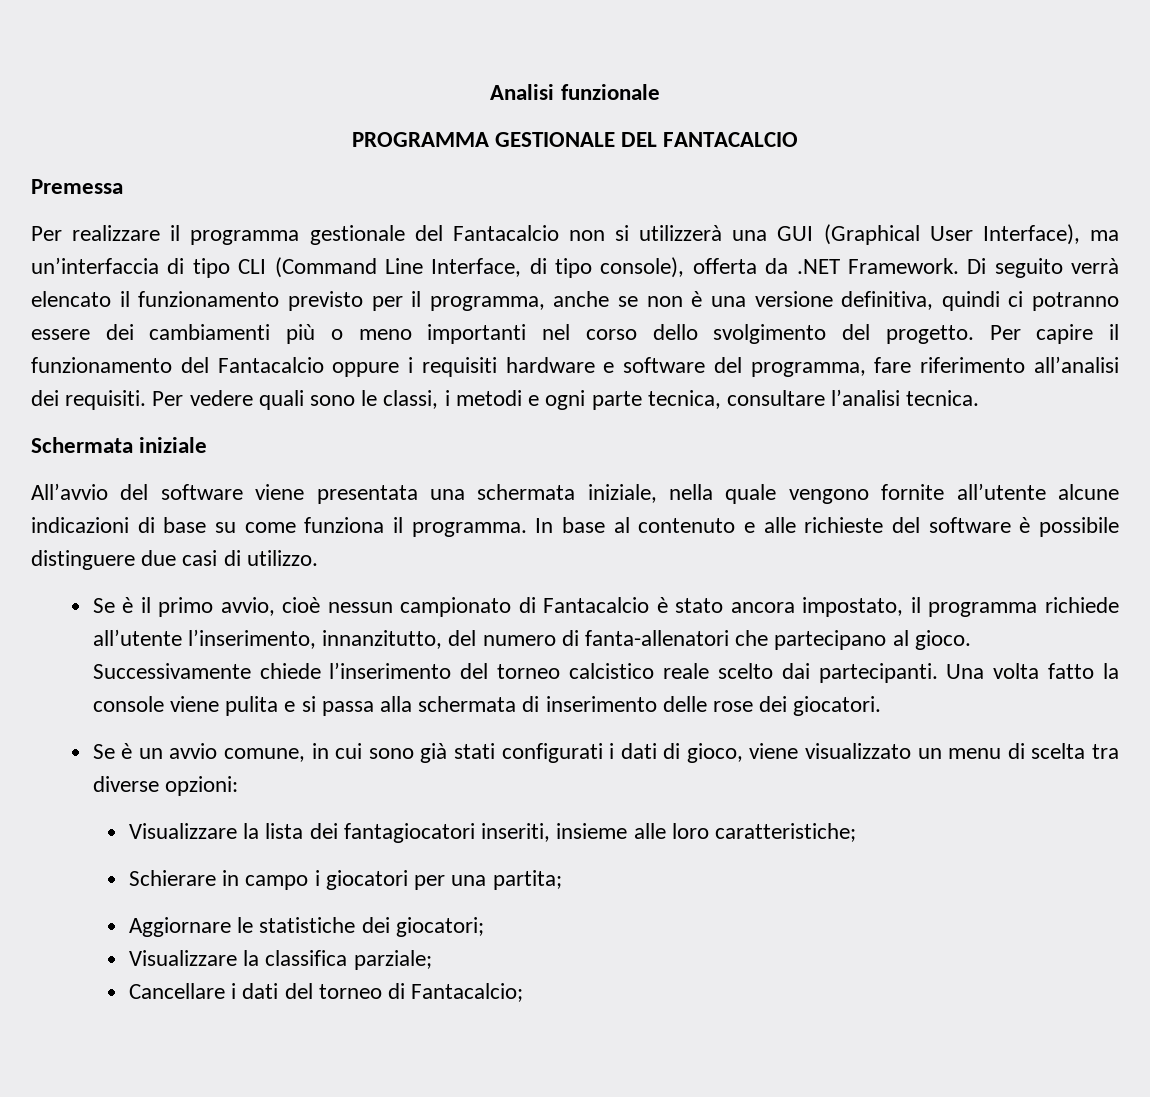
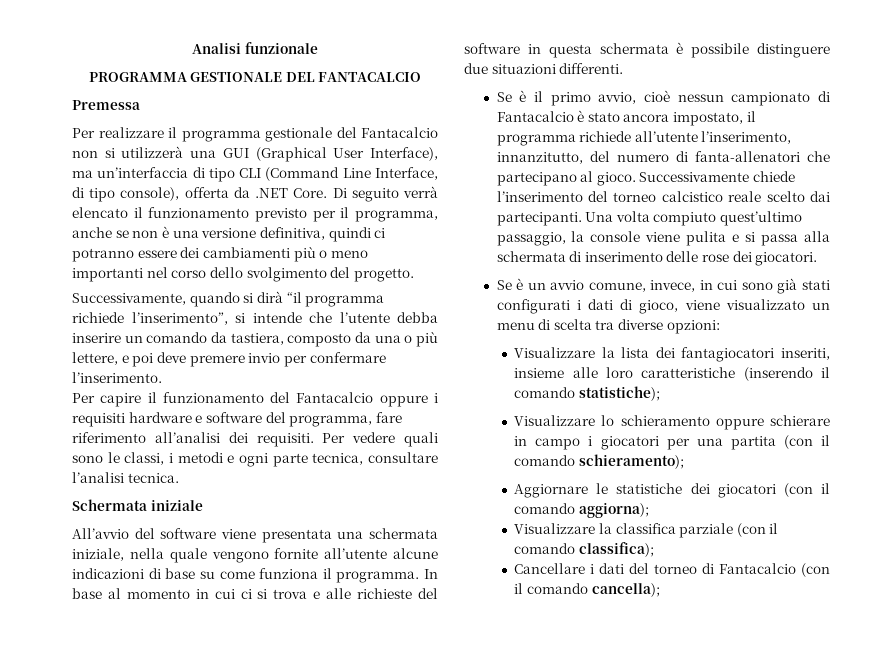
[847,258,959,274] Framework. -> [293,188,328,198] Core.
(974, 334) none -> [72,291,385,307] [72,312,438,325] [72,332,438,347] [72,352,386,367] [72,372,162,383] // Successivamente, quando si dirà “il programma richiede l’inserimento”, si intende che l’utente debba inserire un comando da tastiera, composto da una o più lettere, e poi deve premere invio per confermare l’inserimento. //
[638,518,736,533] contenuto -> [126,589,308,599] momento in cui ci si trova
(1011, 525) none -> [527,43,669,58] in questa schermata
[182,550,318,566] casi di utilizzo. -> [491,63,624,74] situazioni differenti.
[1048,663,1095,679] fatto -> [653,211,803,226] [496,232,566,246] compiuto quest’ultimo passaggio,
(306, 755) none -> [650,280,696,292] invece,
[714,823,856,842] [129,870,217,886] caratteristiche; // Schierare -> [641,367,830,381] [514,386,660,401] [514,415,830,430] caratteristiche (inserendo il comando statistiche); // Visualizzare lo schieramento oppure schierare
[492,870,562,890] partita; -> [730,435,830,450] [514,454,684,469] partita (con il comando schieramento);
[395,917,484,937] [129,950,432,970] giocatori; // Visualizzare la classifica parziale; -> [717,483,830,498] [514,503,649,518] [514,523,779,538] [514,542,654,557] giocatori (con il comando aggiorna); // Visualizzare la classifica parziale (con il comando classifica);
[411,983,524,1002] Fantacalcio; -> [719,563,830,577] [514,583,660,597] Fantacalcio (con il comando cancella);

